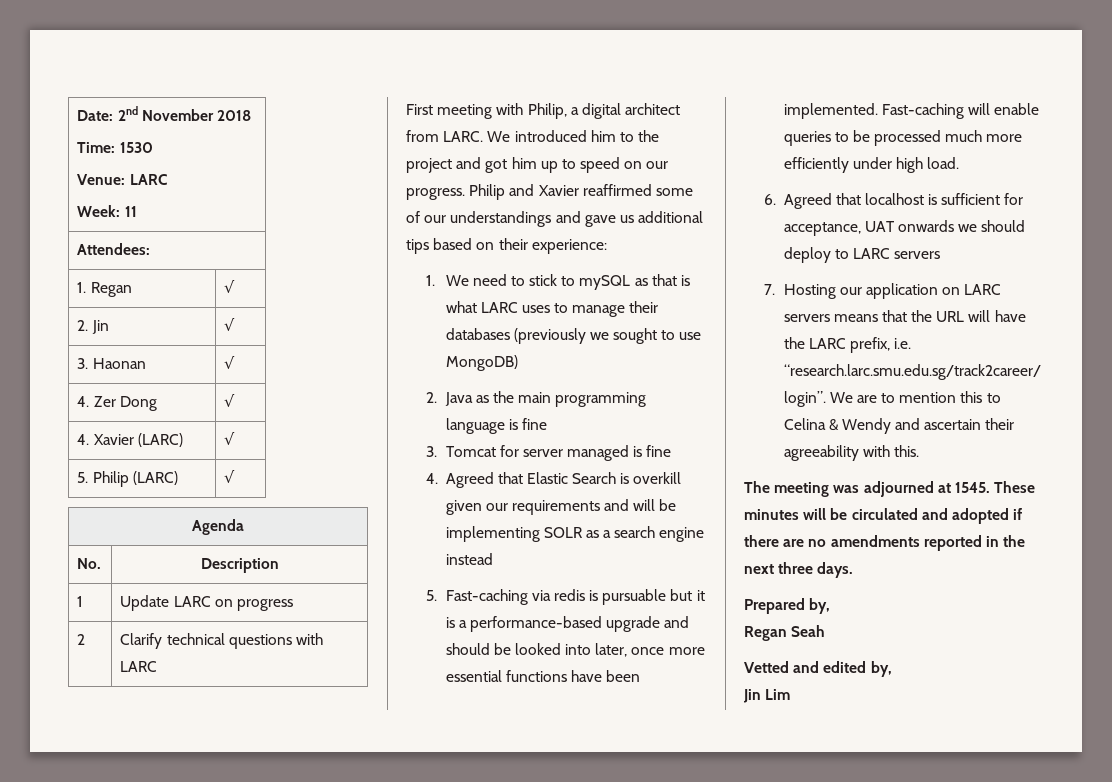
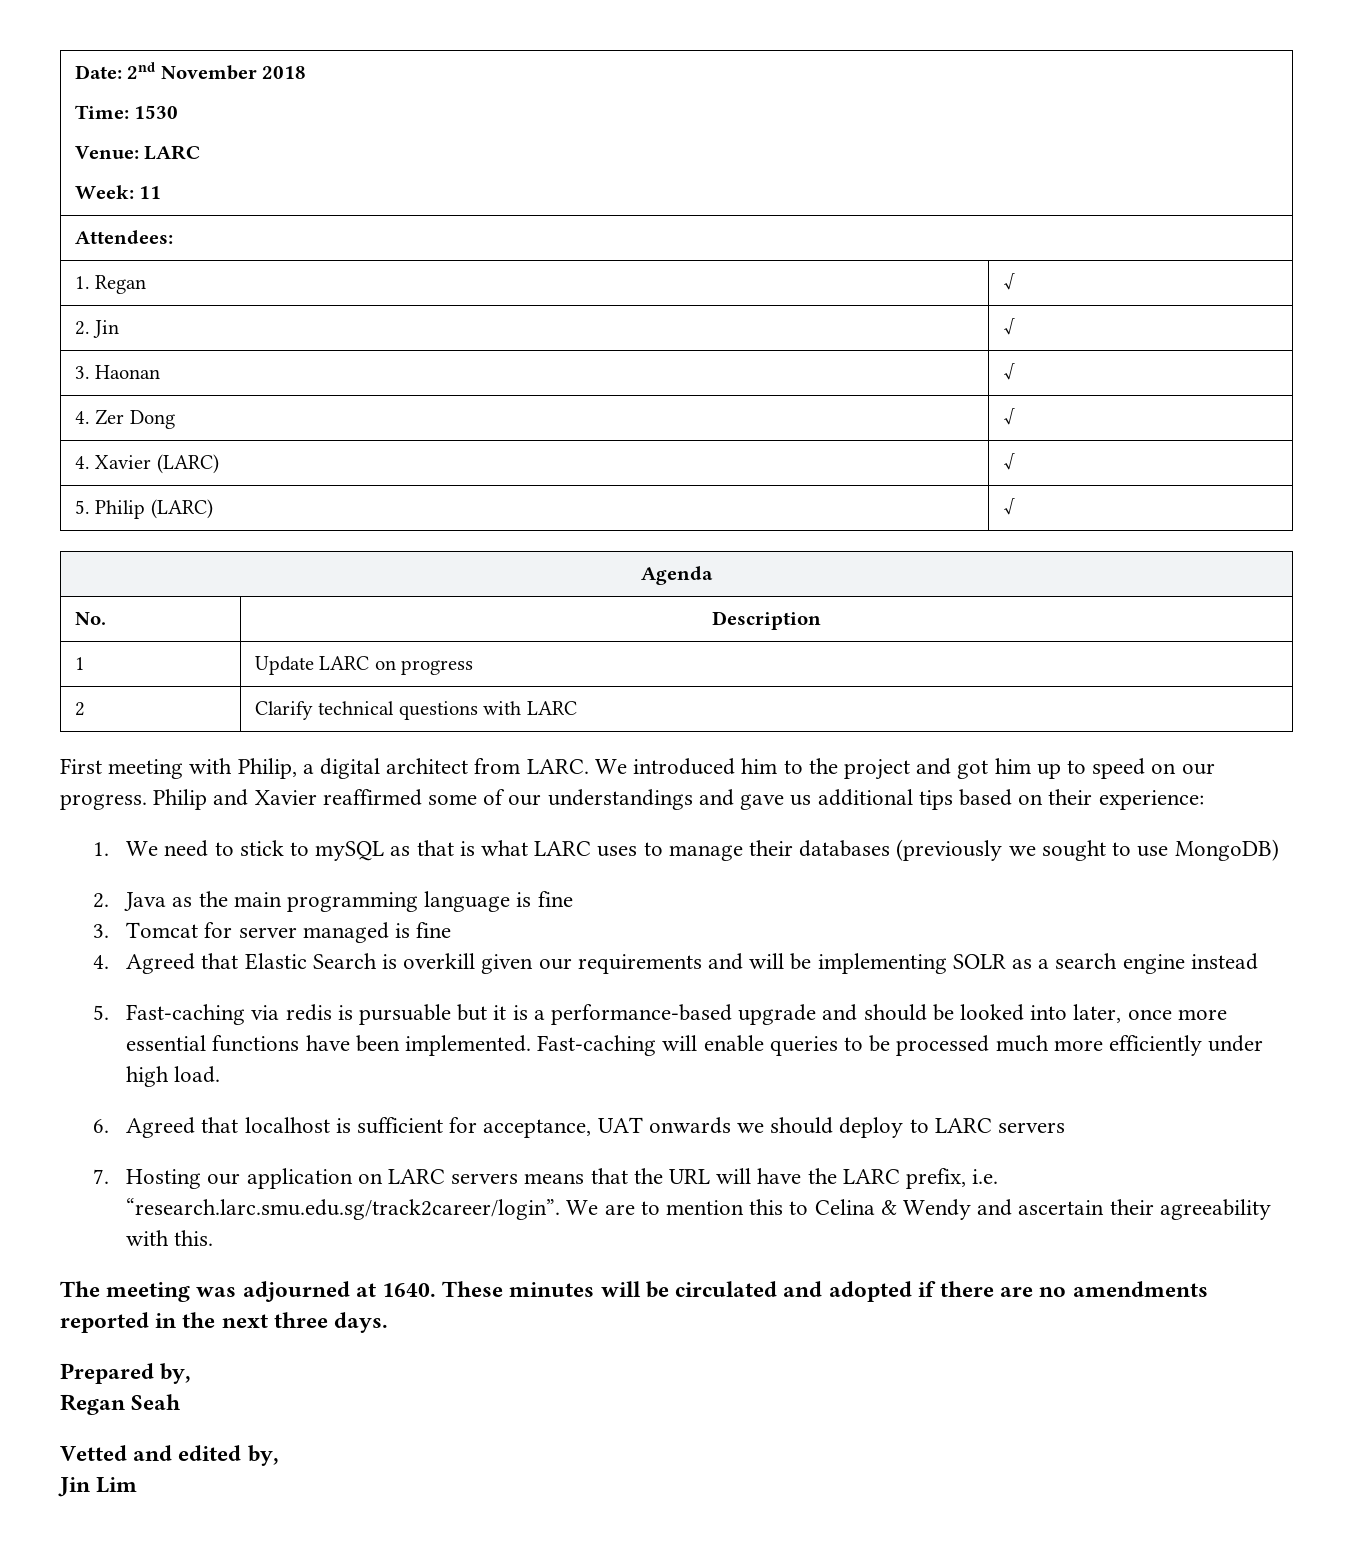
[954,482,990,493] 1545. -> [382,1283,437,1297] 1640.

